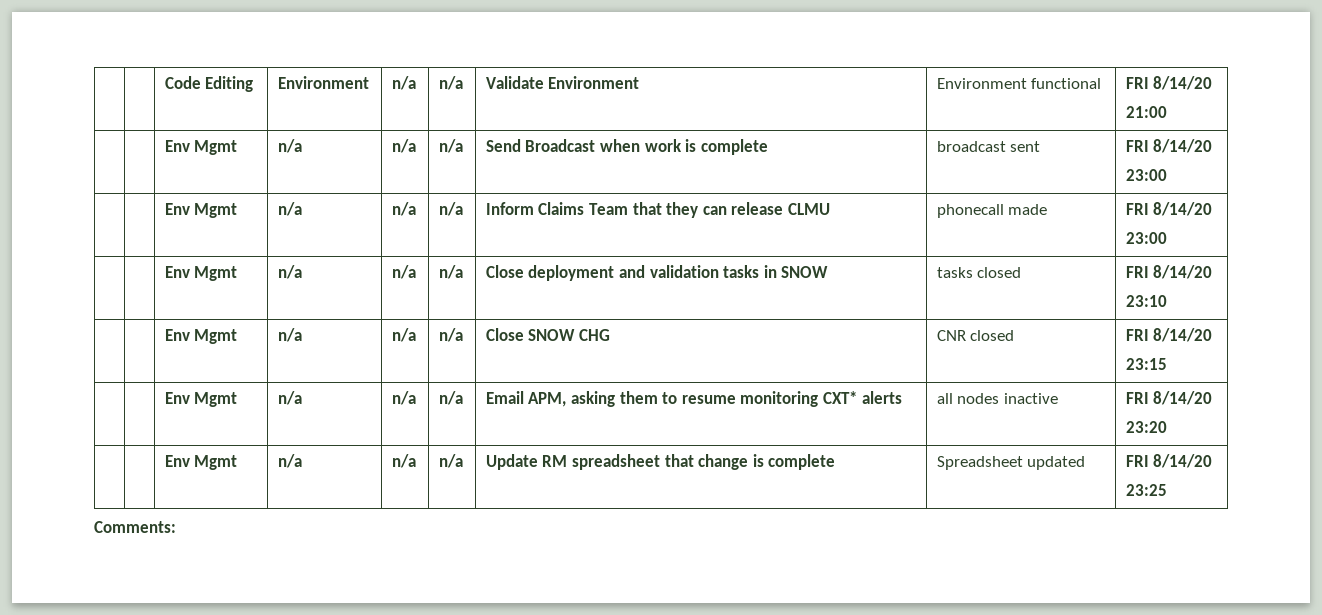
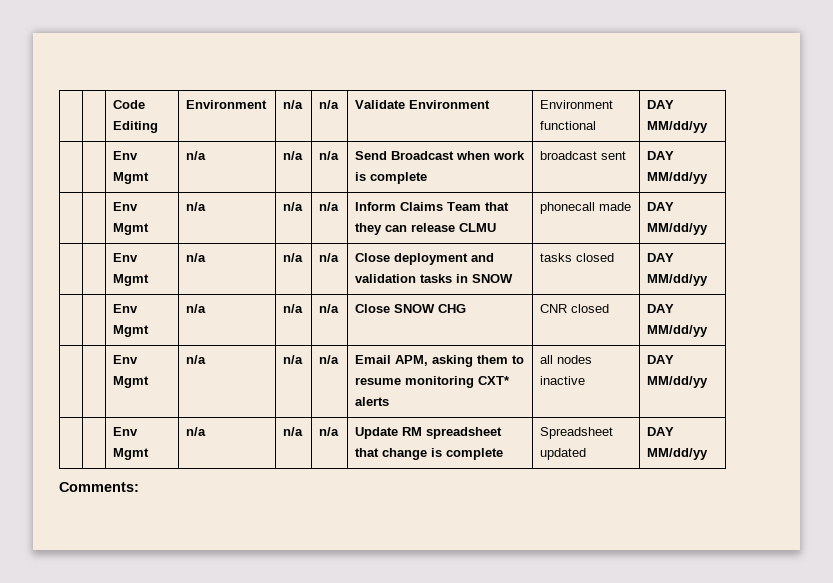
[1125,76,1213,90] [1125,106,1167,118] FRI 8/14/20 // 21:00 -> [646,100,674,109] [646,121,708,133] DAY MM/dd/yy
[1125,139,1213,153] [1125,169,1167,181] FRI 8/14/20 // 23:00 -> [646,151,674,160] [646,172,708,184] DAY MM/dd/yy
[1125,202,1213,216] [1125,232,1167,244] FRI 8/14/20 // 23:00 -> [646,202,674,211] [646,223,708,235] DAY MM/dd/yy
[1125,265,1213,279] [1125,295,1167,307] FRI 8/14/20 // 23:10 -> [646,253,674,262] [646,274,708,286] DAY MM/dd/yy
[1125,328,1213,342] [1125,358,1167,370] FRI 8/14/20 // 23:15 -> [646,304,674,313] [646,325,708,337] DAY MM/dd/yy
[1125,391,1213,405] [1125,421,1167,433] FRI 8/14/20 // 23:20 -> [646,355,674,364] [646,376,708,388] DAY MM/dd/yy
[1125,454,1213,468] [1125,484,1167,496] FRI 8/14/20 // 23:25 -> [646,427,674,436] [646,448,708,460] DAY MM/dd/yy

